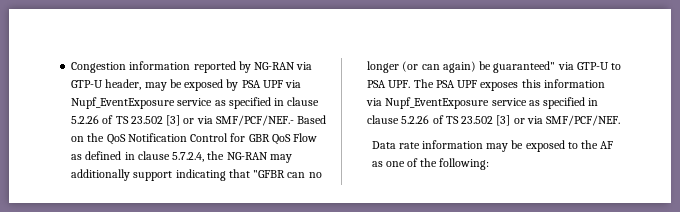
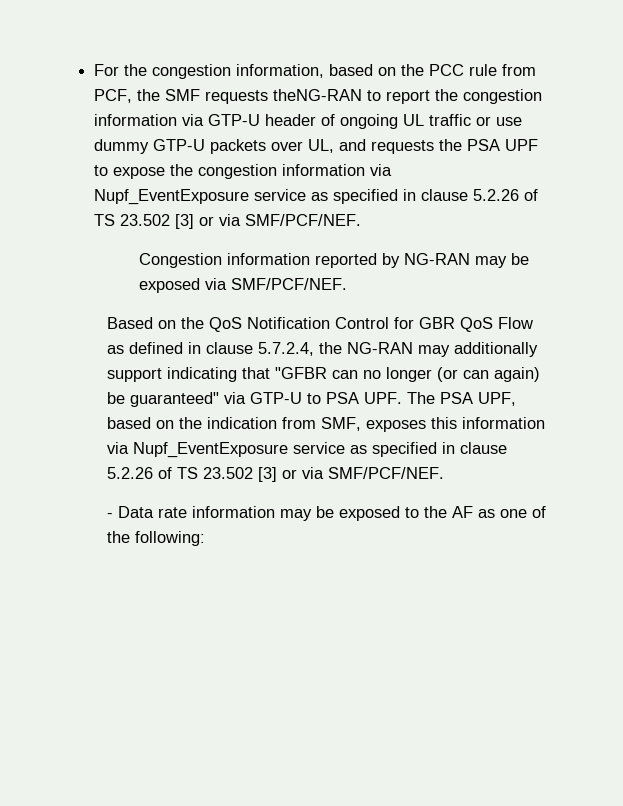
[71,61,313,73] [71,79,283,91] Congestion information reported by NG-RAN via GTP-U header, may be exposed by PSA UPF -> [94,64,537,79] [94,89,543,104] [94,114,523,129] [94,139,539,154] [94,164,366,179] For the congestion information, based on the PCC rule from PCF, the SMF requests theNG-RAN to report the congestion information via GTP-U header of ongoing UL traffic or use dummy GTP-U packets over UL, and requests the PSA UPF to expose the congestion information
[215,115,294,126] SMF/PCF/NEF.- -> [245,214,362,226] [138,253,529,268] [138,278,347,293] SMF/PCF/NEF. // Congestion information reported by NG-RAN may be exposed via SMF/PCF/NEF. //
[457,80,478,88] UPF -> [478,392,517,406] [107,417,362,431] UPF, based on the indication from SMF,
(621, 120) none -> [107,513,114,518] -

